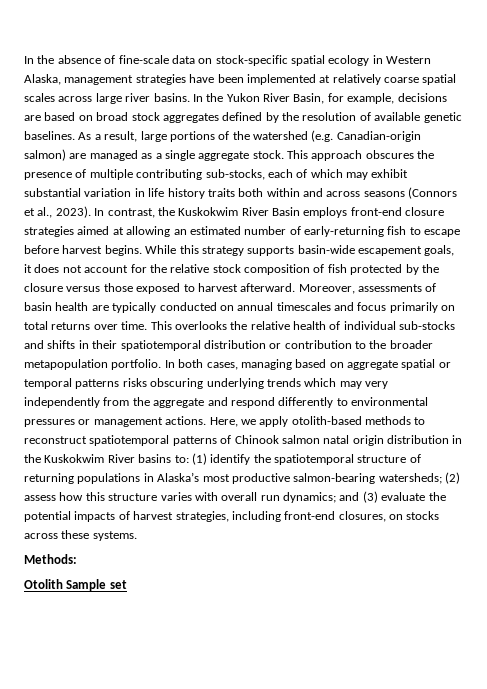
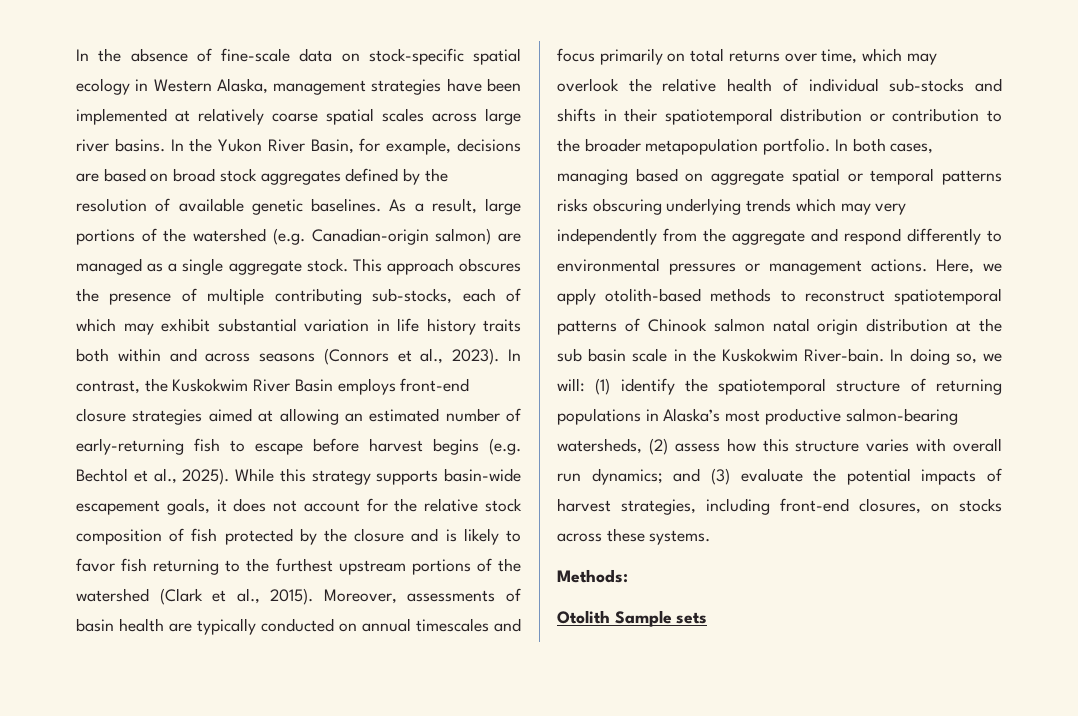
[104,245,142,256] begins. -> [433,438,521,455] [76,468,230,485] begins (e.g. Bechtol et al., 2025).
[66,283,296,294] versus those exposed to harvest afterward. -> [411,528,521,545] [76,558,521,575] [76,588,314,605] and is likely to favor fish returning to the furthest upstream portions of the watershed (Clark et al., 2015).
[121,321,227,330] time. This overlooks -> [821,48,937,65] [557,78,619,92] time, which may overlook
[452,435,463,444] [24,454,189,463] in the Kuskokwim River basins to: -> [956,318,1002,332] [557,348,1002,365] [557,378,585,392] at the sub basin scale in the Kuskokwim River-bain. In doing so, we will:
[378,473,442,484] watersheds; -> [557,438,642,454] watersheds,
[109,580,127,589] set -> [676,612,708,624] sets

